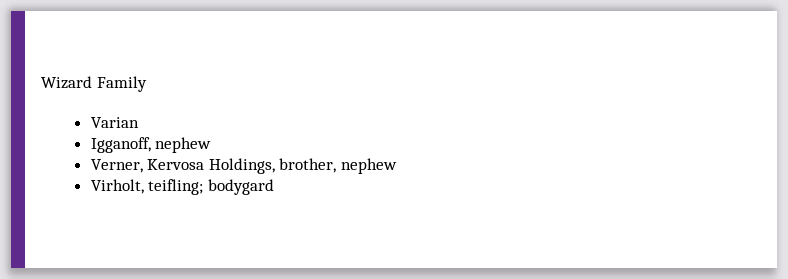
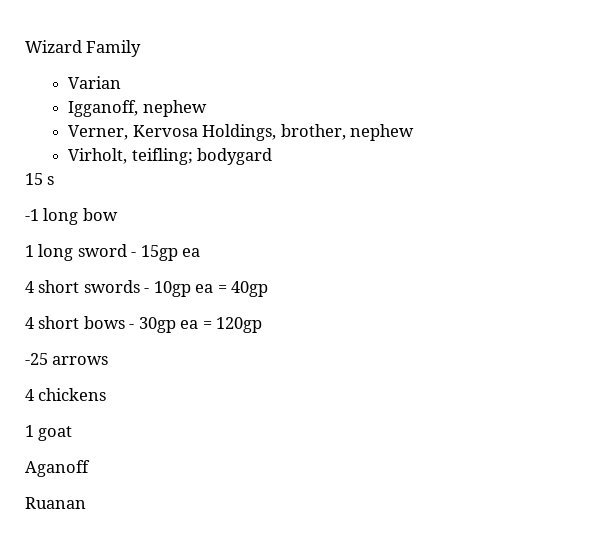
(274, 187) none -> [25,173,55,185] [25,208,118,225] [25,244,201,261] [25,280,269,297] [25,316,263,333] [25,353,109,365] [25,388,107,401] [25,425,73,441] [25,460,90,477] [25,497,86,509] // 15 s // -1 long bow // 1 long sword - 15gp ea // 4 short swords - 10gp ea = 40gp // 4 short bows - 30gp ea = 120gp // -25 arrows // 4 chickens // 1 goat // Aganoff // Ruanan

